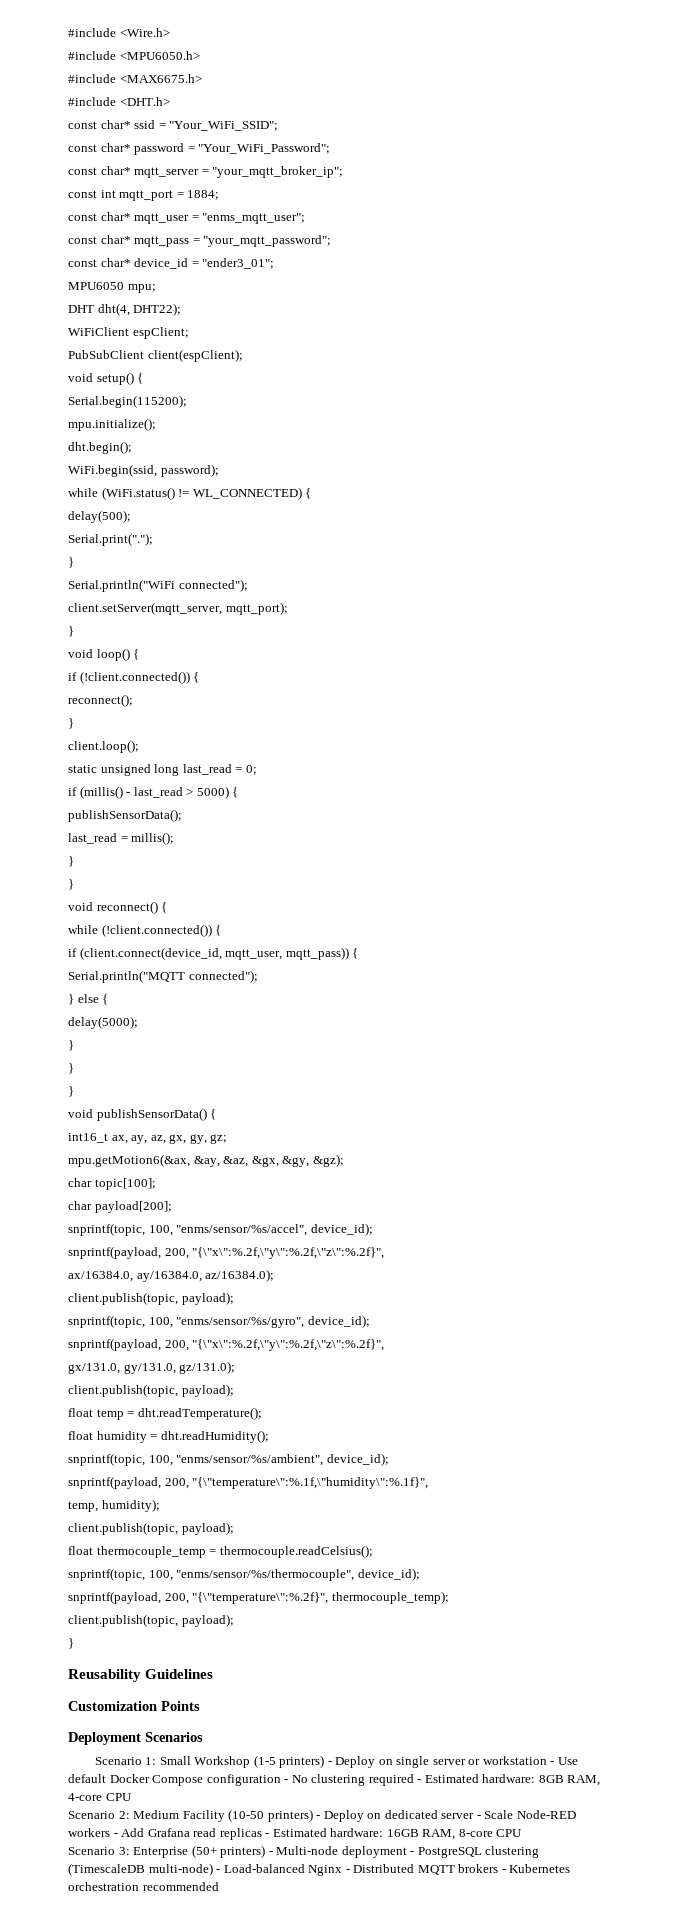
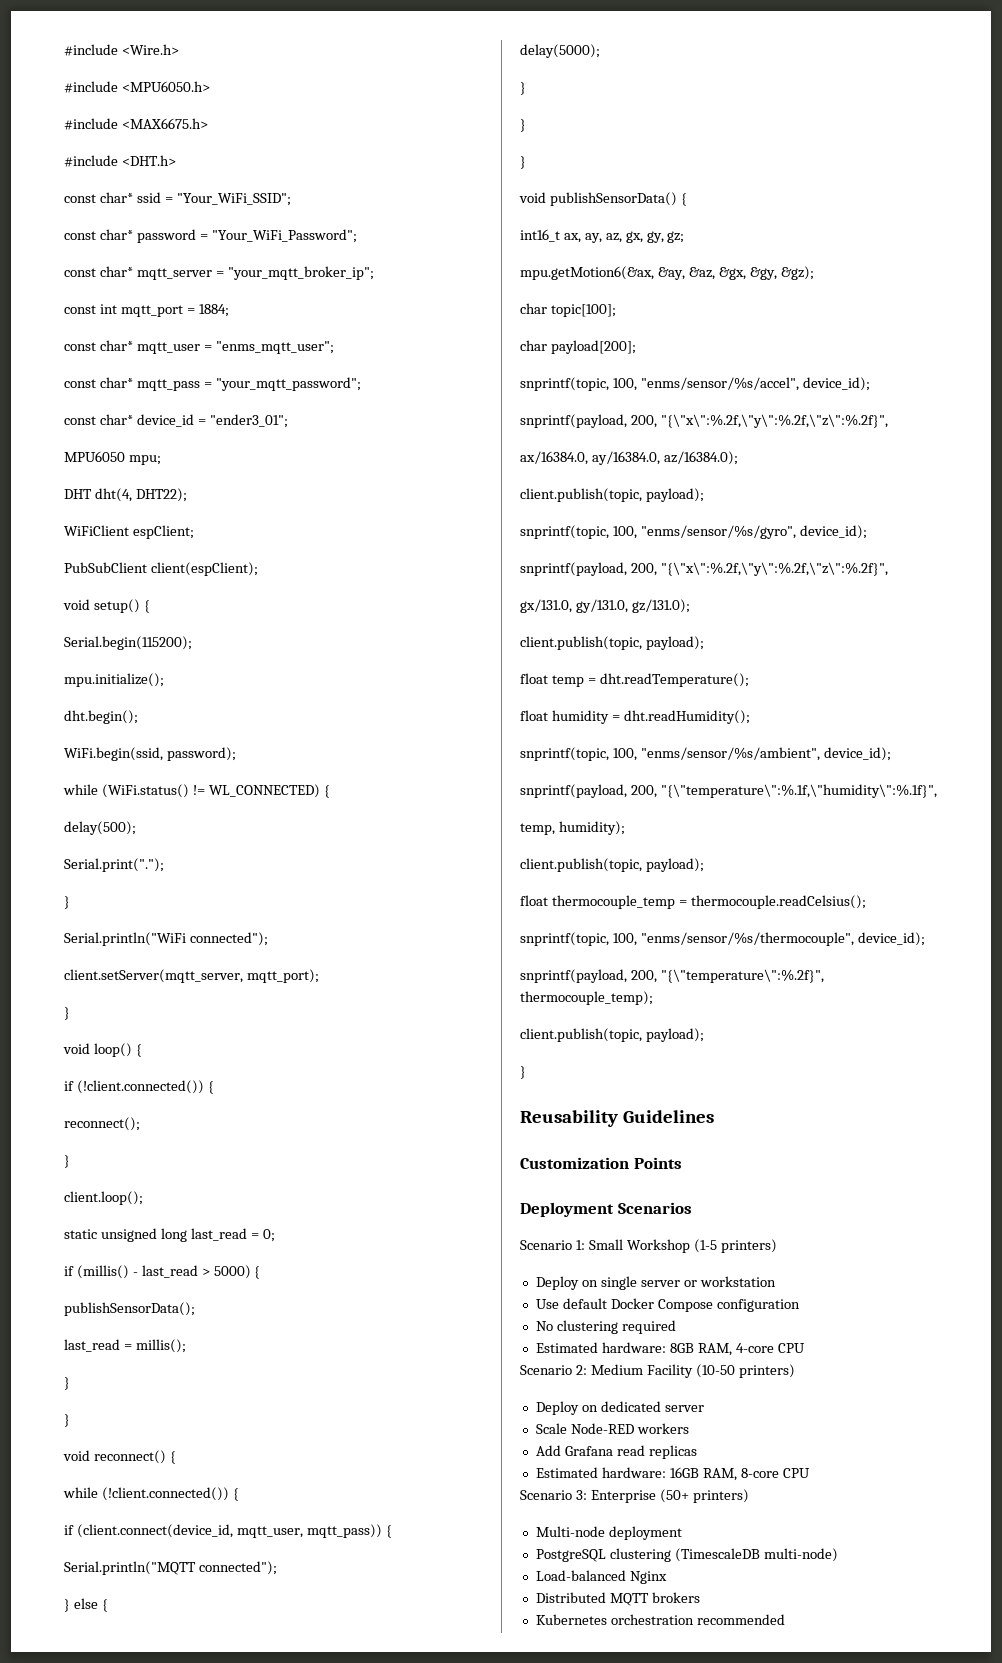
[327,1761,332,1765] - -> (777, 1246) //
[550,1761,555,1765] - -> (776, 1281) //
[284,1779,289,1783] - -> (800, 1305) //
[417,1779,422,1783] - -> (676, 1327) //
[316,1815,321,1819] - -> (795, 1371) //
[476,1815,481,1819] - -> (704, 1408) //
[113,1833,118,1837] - -> (689, 1428) //
[265,1833,270,1837] - -> (697, 1452) //
[268,1851,273,1855] - -> (749, 1496) //
[410,1851,415,1855] - -> (682, 1533) //
[216,1869,221,1873] - -> (838, 1555) //
[345,1869,350,1873] - -> (667, 1577) //
[501,1869,506,1873] - -> (700, 1597) //

